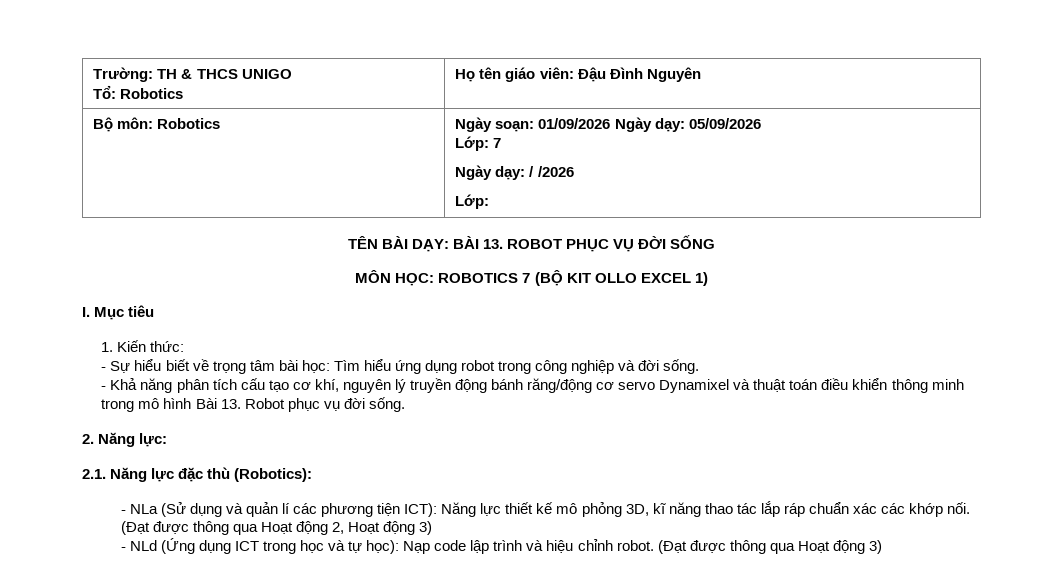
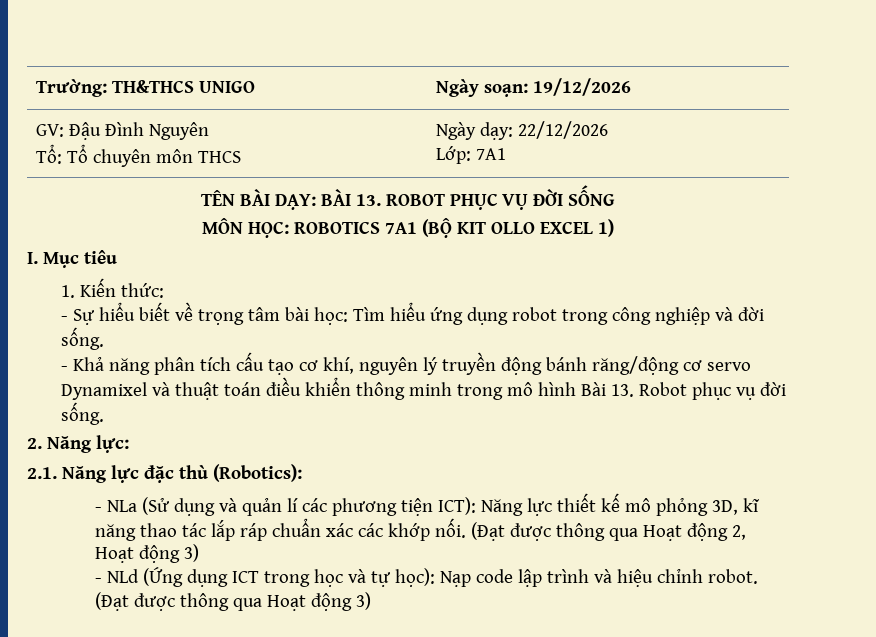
[157,69,292,79] [93,85,184,99] [455,67,701,82] [93,117,221,132] [455,117,761,132] [455,136,502,151] [455,165,574,180] [455,194,490,209] TH & THCS UNIGO // Tổ: Robotics | Họ tên giáo viên: Đậu Đình Nguyên // Bộ môn: Robotics | Ngày soạn: 01/09/2026 Ngày dạy: 05/09/2026 // Lớp: 7 // Ngày dạy: / /2026 // Lớp: -> [111,80,255,93] [435,78,631,97] [35,122,209,140] [35,144,241,167] [435,121,608,140] [435,146,506,164] TH&THCS UNIGO | Ngày soạn: 19/12/2026 // GV: Đậu Đình Nguyên // Tổ: Tổ chuyên môn THCS | Ngày dạy: 22/12/2026 // Lớp: 7A1
[522,273,531,283] 7 -> [385,222,418,234] 7A1

